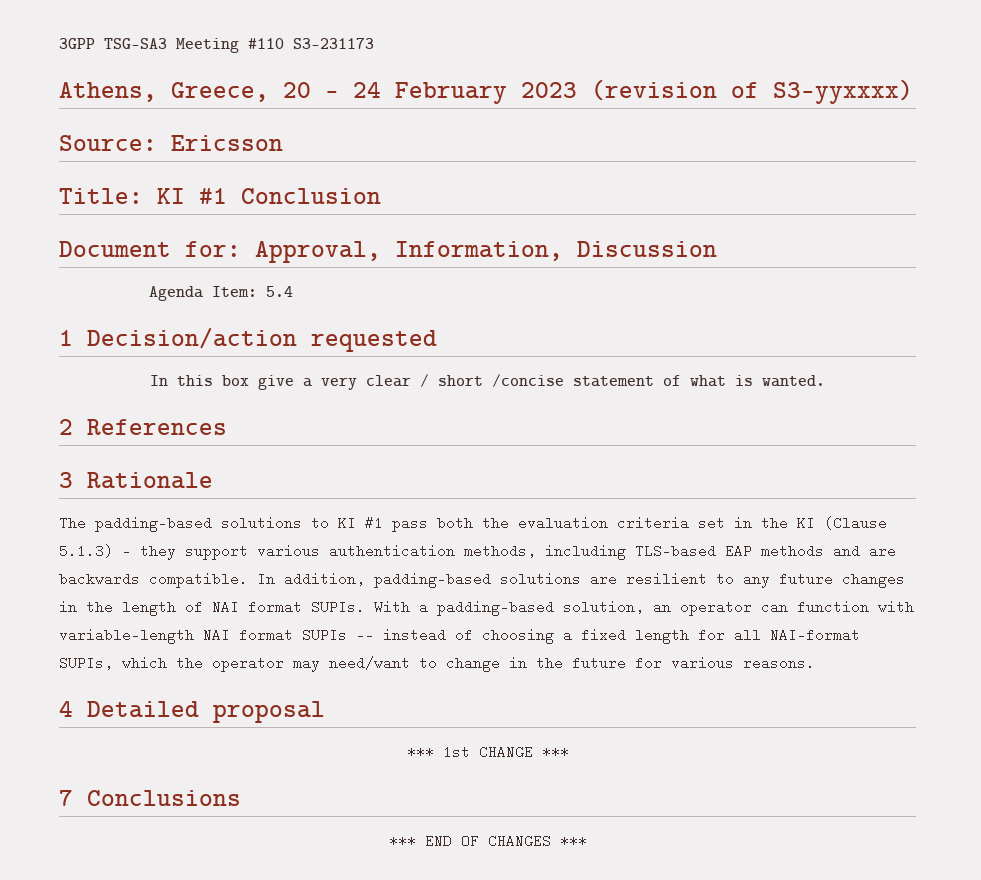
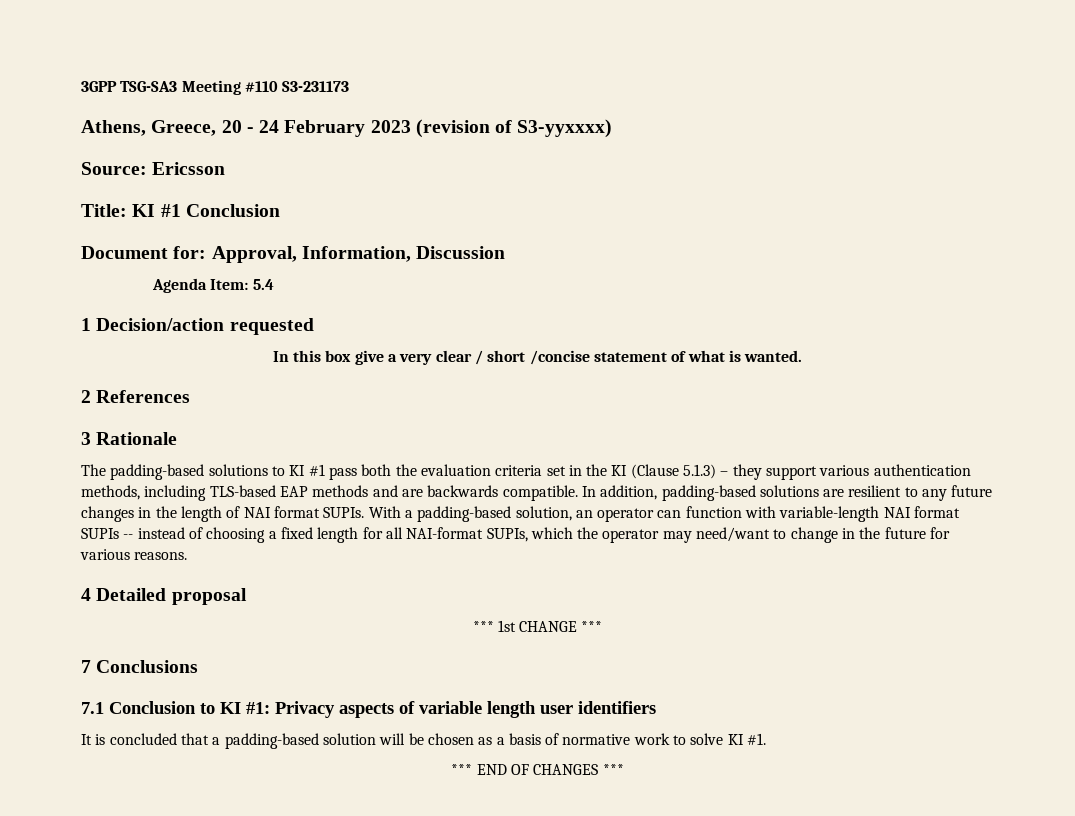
(241, 798) none -> [81,701,656,718] [81,733,767,749] // 7.1 Conclusion to KI #1: Privacy aspects of variable length user identifiers // It is concluded that a padding-based solution will be chosen as a basis of normative work to solve KI #1.

